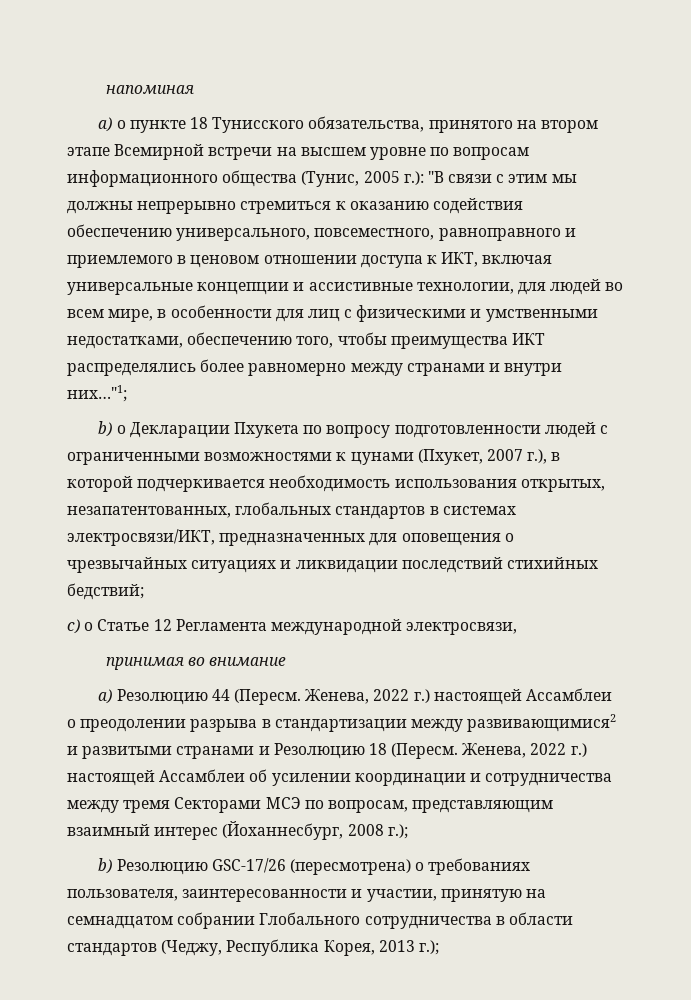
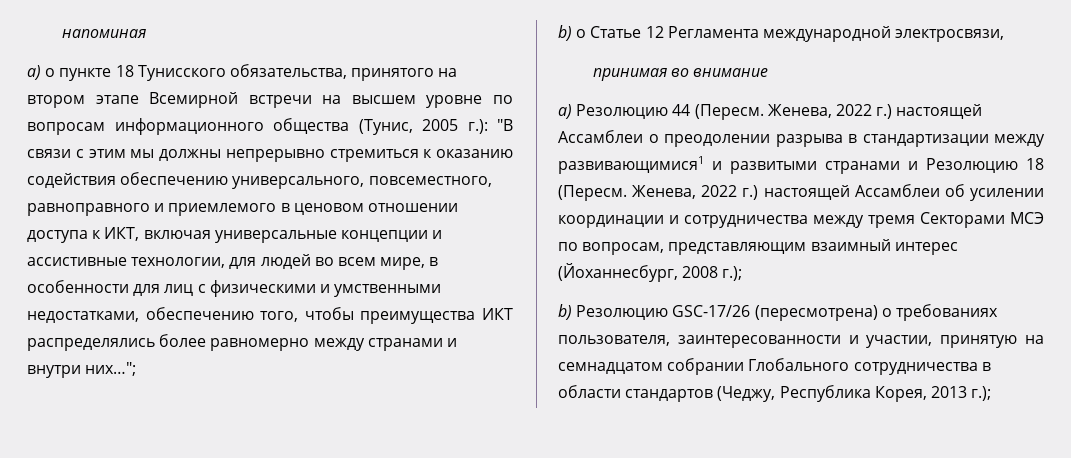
[67,385,127,402] них…"1; -> [85,362,137,376] них…";
[129,422,608,438] [67,449,561,465] [67,475,605,492] [67,502,516,519] [67,529,514,546] [67,557,598,573] [67,583,144,600] [67,619,94,634] Декларации Пхукета по вопросу подготовленности людей с ограниченными возможностями к цунами (Пхукет, 2007 г.), в которой подчеркивается необходимость использования открытых, незапатентованных, глобальных стандартов в системах электросвязи/ИКТ, предназначенных для оповещения о чрезвычайных ситуациях и ликвидации последствий стихийных бедствий; // с) о -> (587, 33) none
[467,714,617,732] развивающимися2 -> [558,156,704,174] развивающимися1

